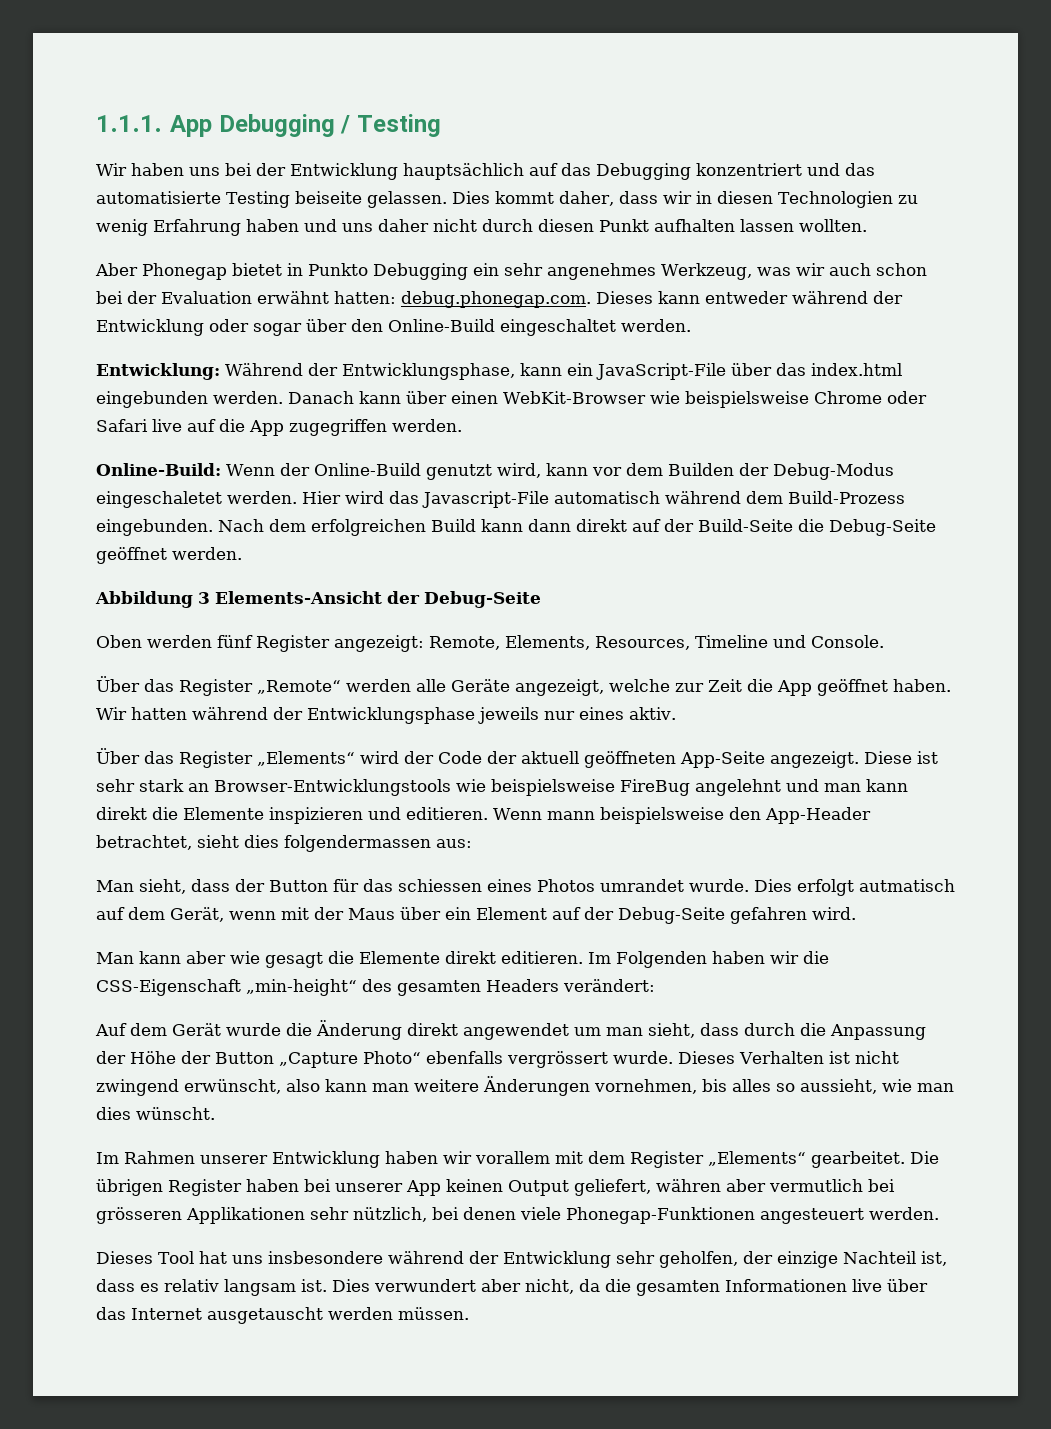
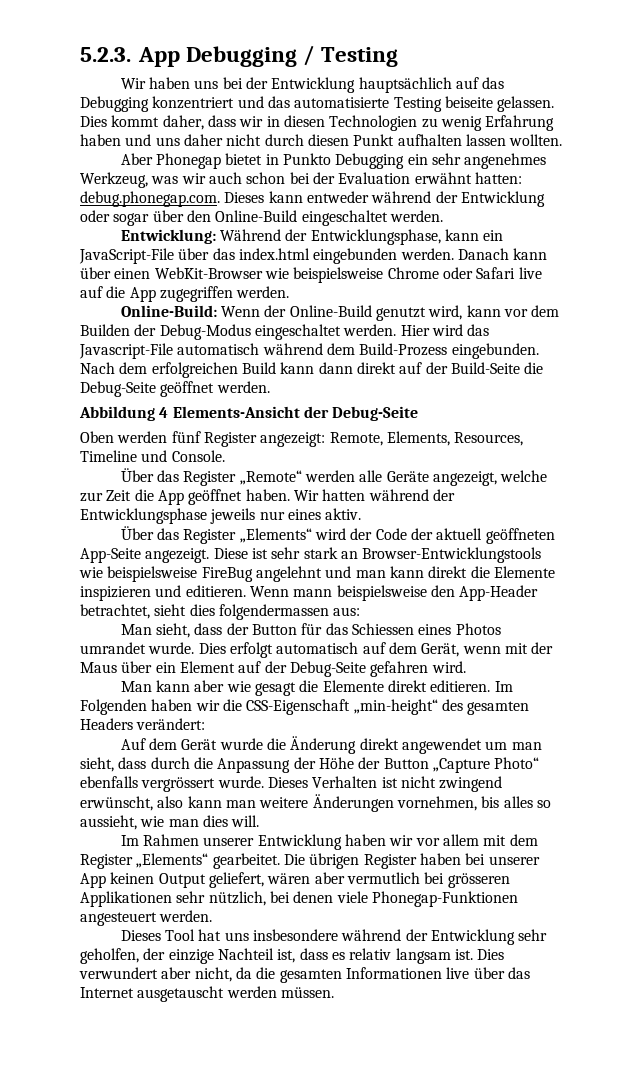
[96,115,162,132] 1.1.1. -> [80,47,131,62] 5.2.3.
[96,491,222,508] eingeschaletet -> [254,324,341,340] eingeschaltet
[198,592,210,604] 3 -> [159,407,169,418] 4
[398,879,482,892] schiessen -> [351,623,414,635] Schiessen
[859,879,955,892] autmatisch -> [276,642,359,654] automatisch
[136,1107,215,1120] wünscht. -> [231,815,260,827] will.
[475,1151,550,1164] vorallem -> [415,834,479,846] vor allem
[656,1179,721,1192] währen -> [267,873,311,884] wären

